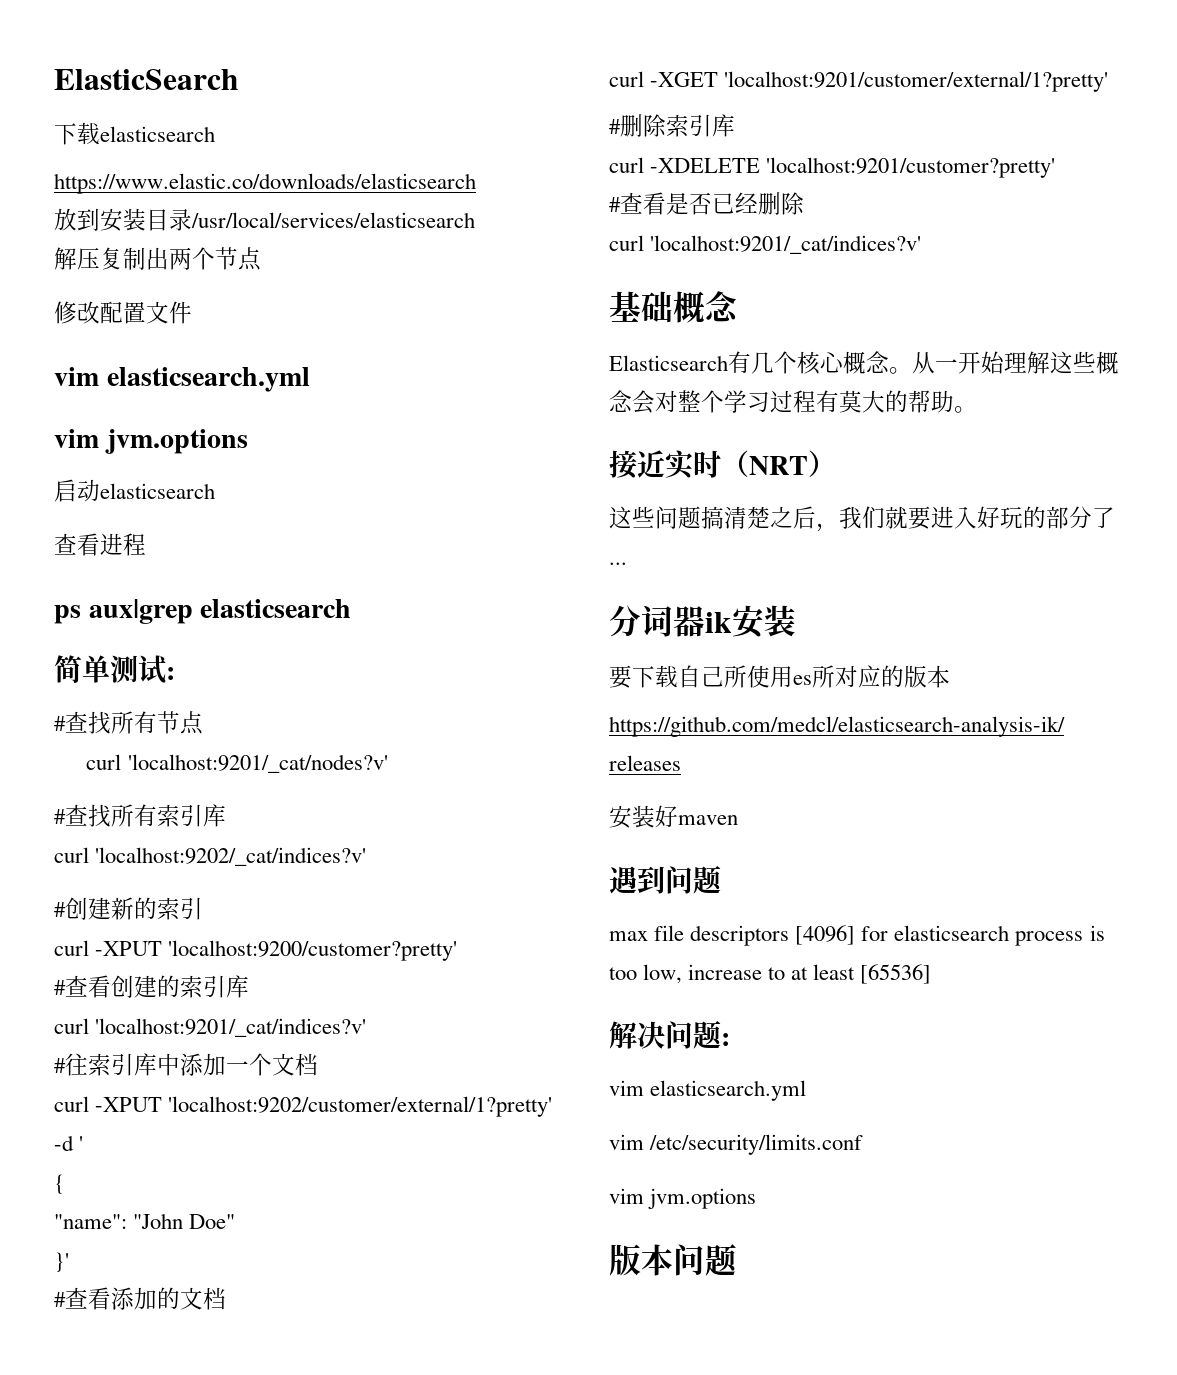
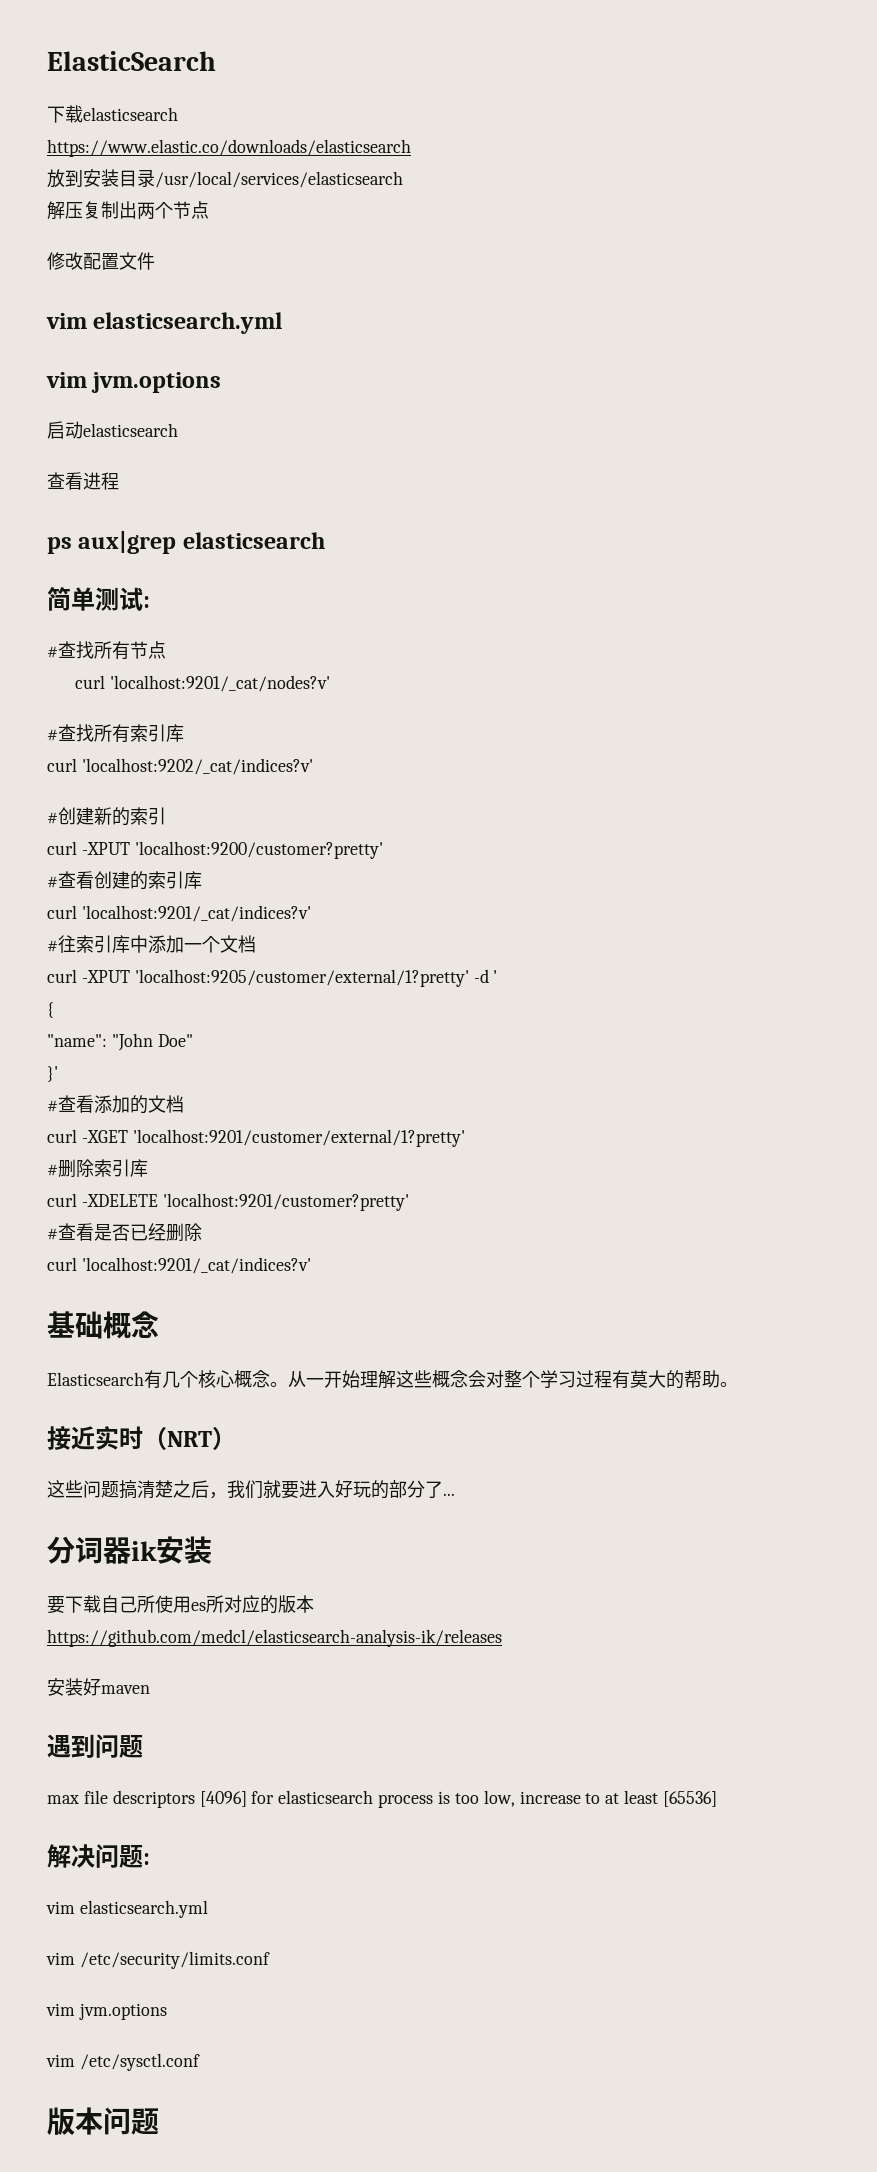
[168,1096,553,1117] 'localhost:9202/customer/external/1?pretty' -> [134,969,469,987] 'localhost:9205/customer/external/1?pretty'
(757, 1198) none -> [46,2053,200,2071] // vim /etc/sysctl.conf

